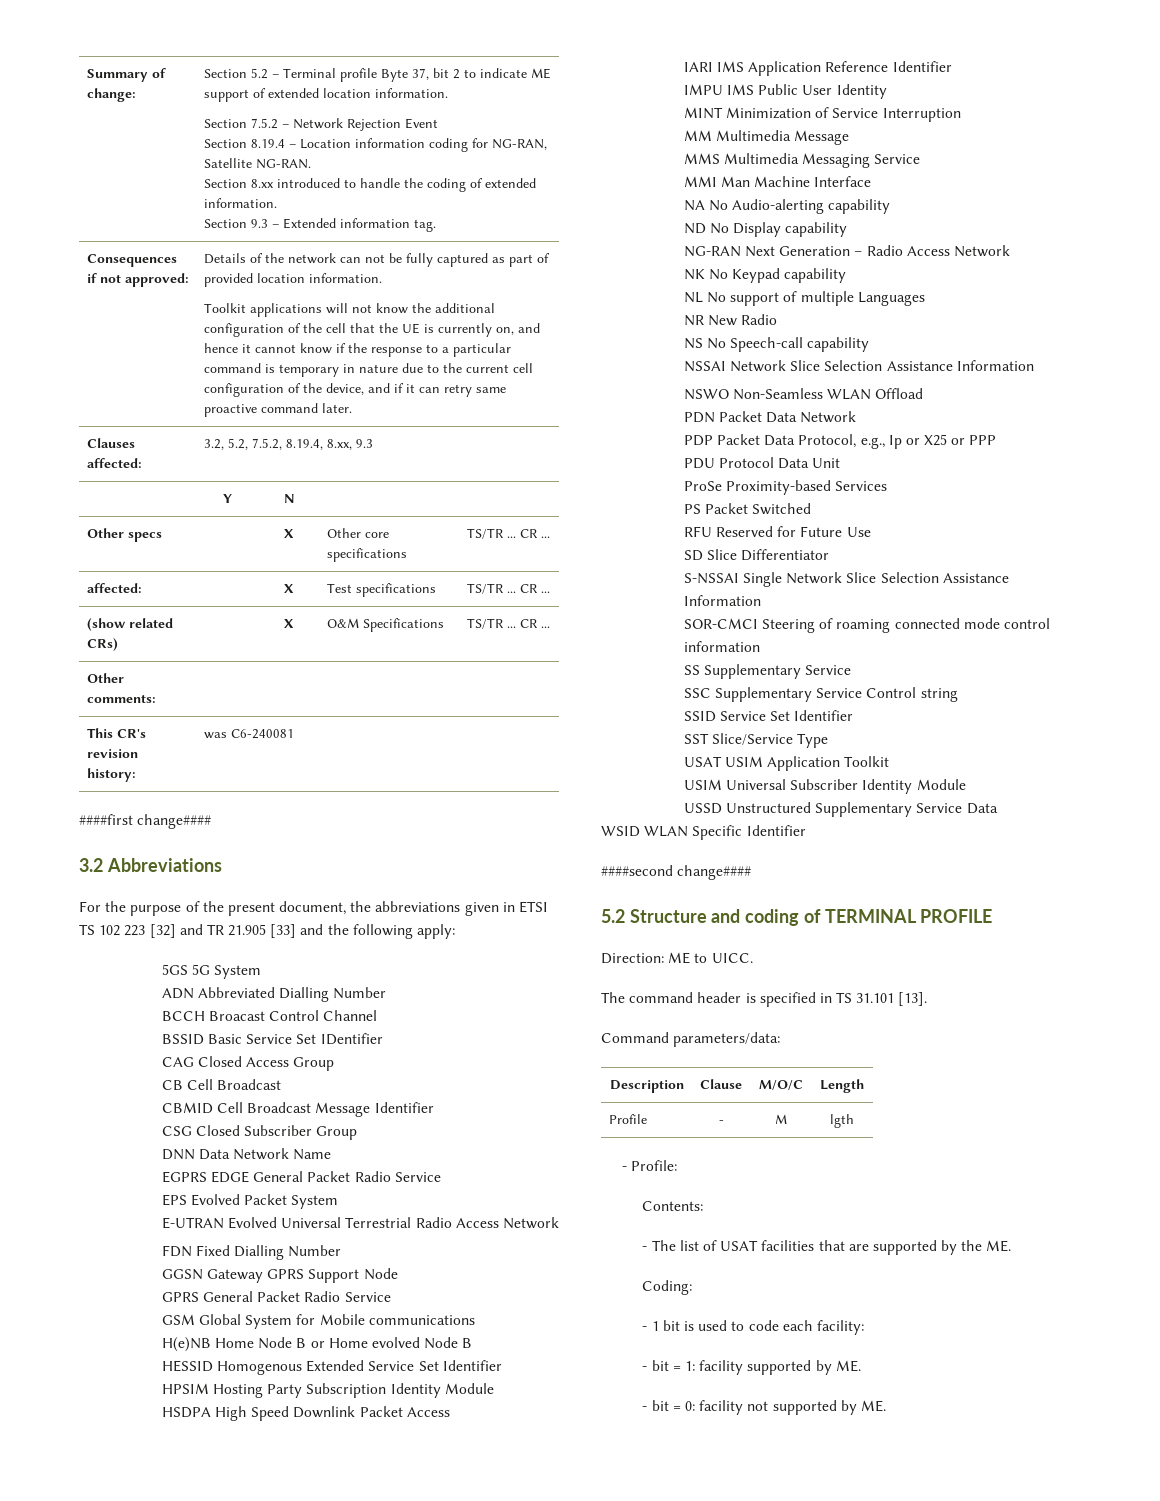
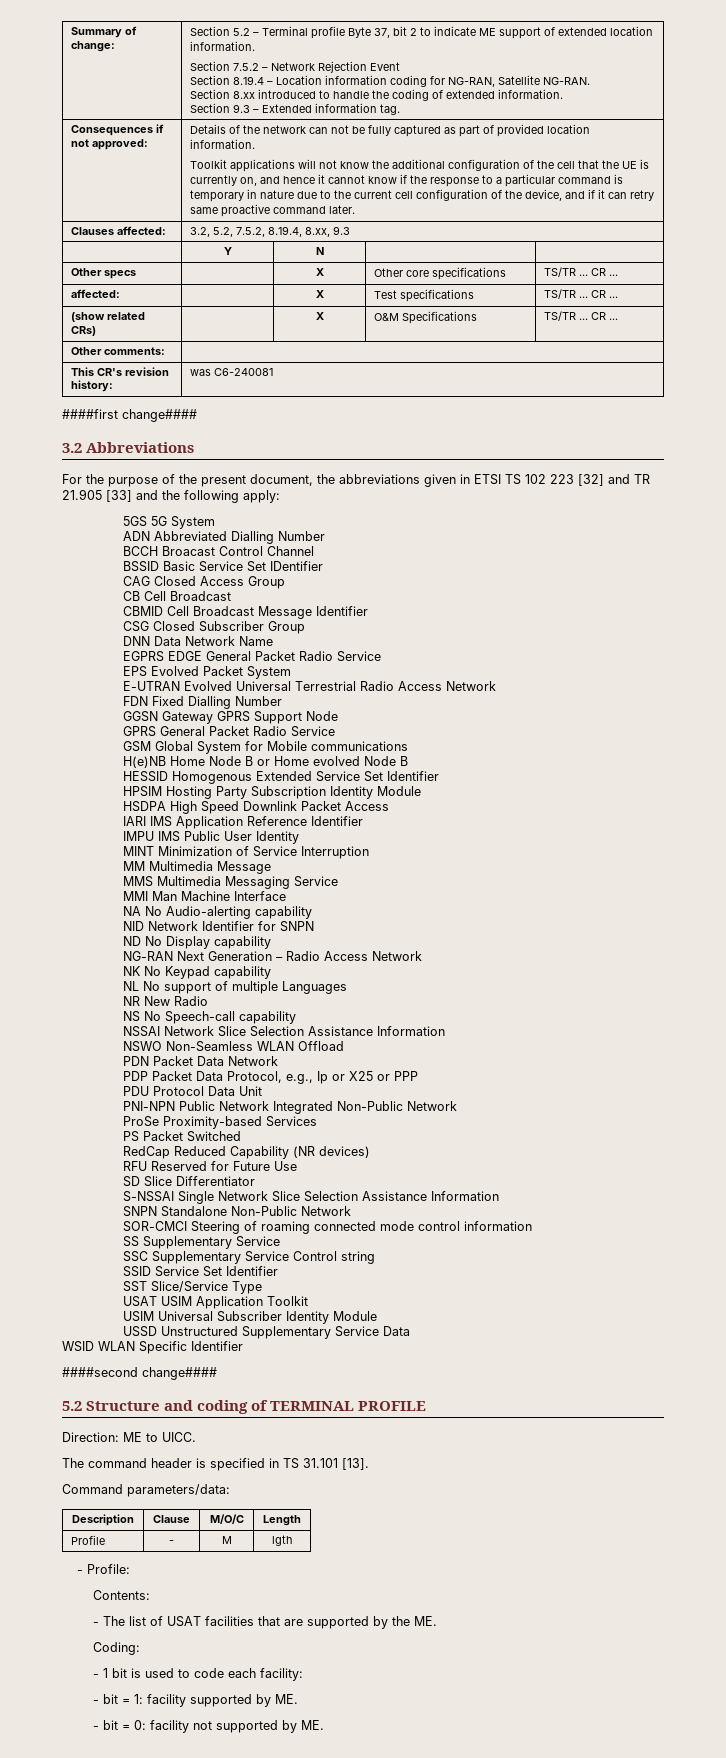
(891, 206) none -> [123,921,315,932] // NID Network Identifier for SNPN
(841, 463) none -> [123,1101,458,1114] // PNI-NPN Public Network Integrated Non-Public Network
(812, 509) none -> [123,1146,371,1159] // RedCap Reduced Capability (NR devices)
(761, 600) none -> [123,1206,352,1217] // SNPN Standalone Non-Public Network

